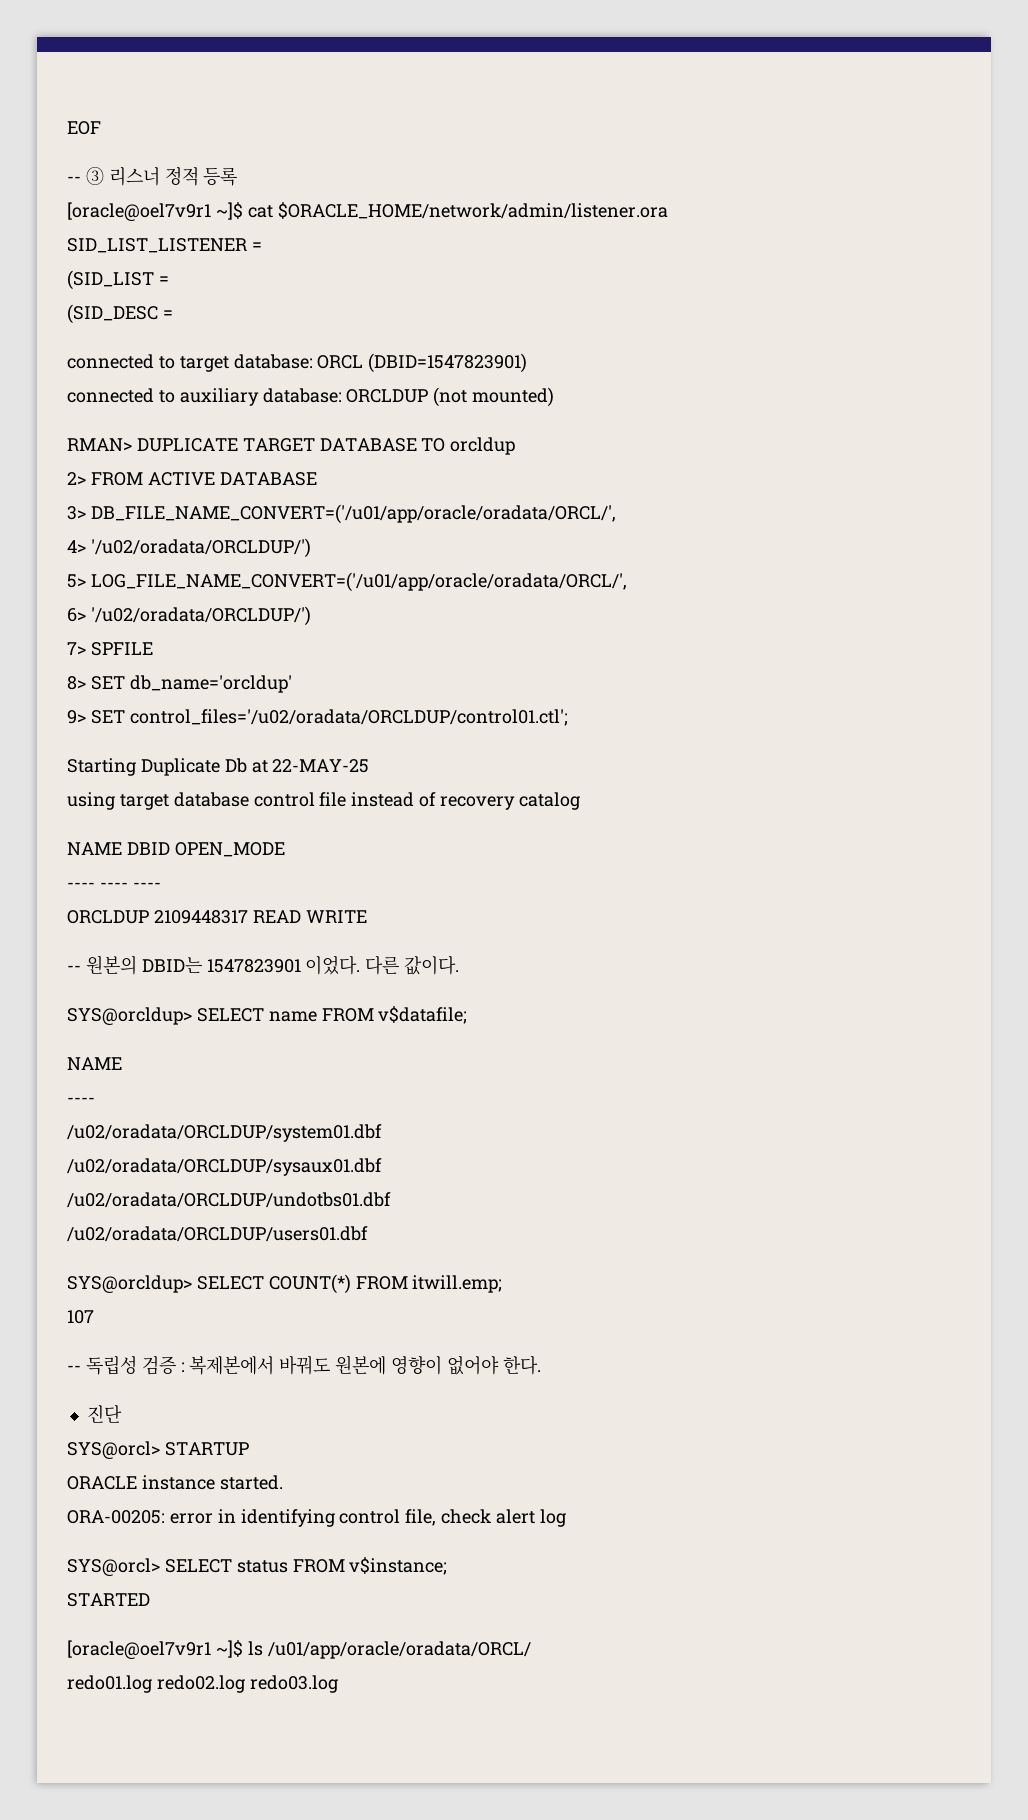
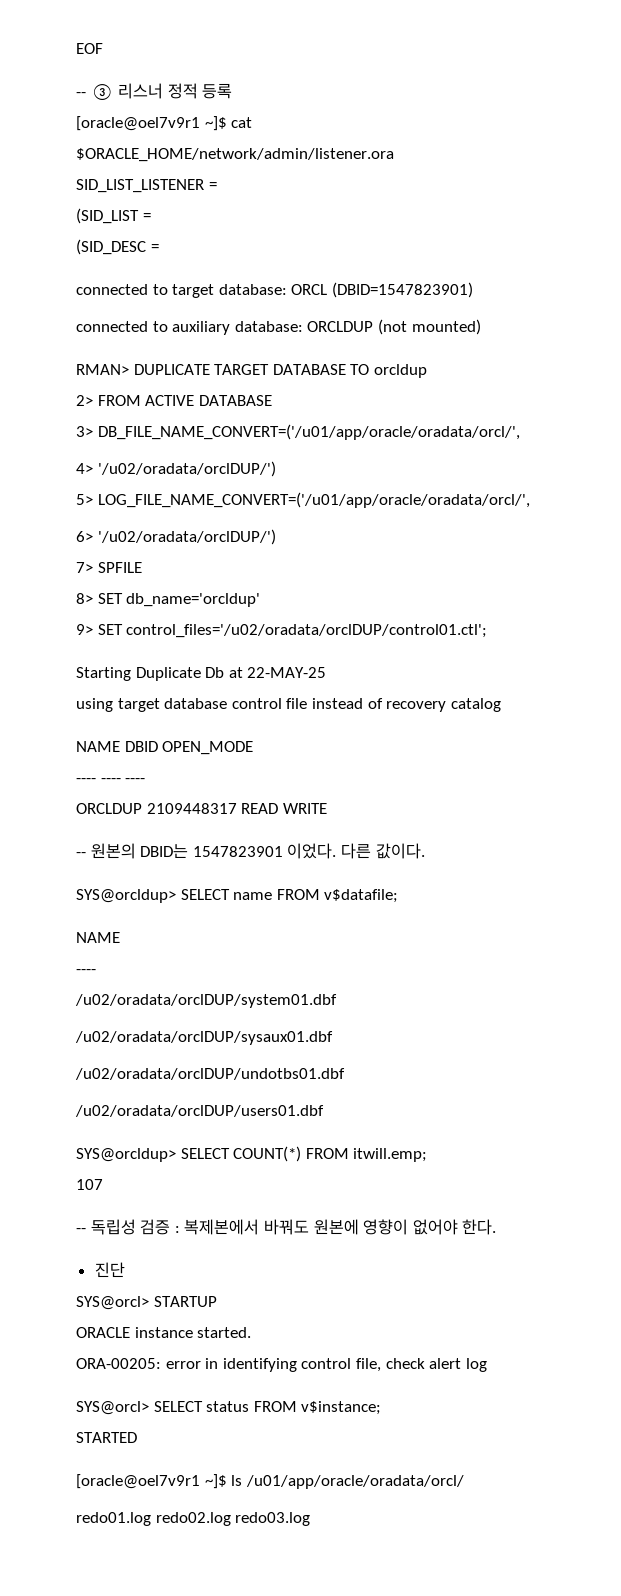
[90,504,616,524] DB_FILE_NAME_CONVERT=('/u01/app/oracle/oradata/ORCL/', -> [97,424,520,440] DB_FILE_NAME_CONVERT=('/u01/app/oracle/oradata/orcl/',
[90,538,311,558] '/u02/oradata/ORCLDUP/') -> [97,461,276,477] '/u02/oradata/orclDUP/')
[90,572,627,592] LOG_FILE_NAME_CONVERT=('/u01/app/oracle/oradata/ORCL/', -> [97,492,530,508] LOG_FILE_NAME_CONVERT=('/u01/app/oracle/oradata/orcl/',
[90,606,311,626] '/u02/oradata/ORCLDUP/') -> [97,529,276,545] '/u02/oradata/orclDUP/')
[129,709,568,726] control_files='/u02/oradata/ORCLDUP/control01.ctl'; -> [126,624,488,638] control_files='/u02/oradata/orclDUP/control01.ctl';
[67,1124,382,1142] [67,1158,382,1176] [67,1192,391,1208] [67,1226,368,1242] /u02/oradata/ORCLDUP/system01.dbf // /u02/oradata/ORCLDUP/sysaux01.dbf // /u02/oradata/ORCLDUP/undotbs01.dbf // /u02/oradata/ORCLDUP/users01.dbf -> [75,994,337,1008] [75,1031,333,1045] [75,1068,345,1080] [75,1105,324,1117] /u02/oradata/orclDUP/system01.dbf // /u02/oradata/orclDUP/sysaux01.dbf // /u02/oradata/orclDUP/undotbs01.dbf // /u02/oradata/orclDUP/users01.dbf
[267,1641,531,1659] /u01/app/oracle/oradata/ORCL/ -> [245,1475,464,1489] /u01/app/oracle/oradata/orcl/

